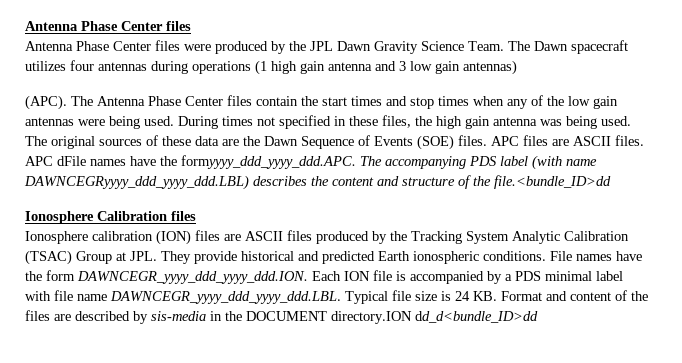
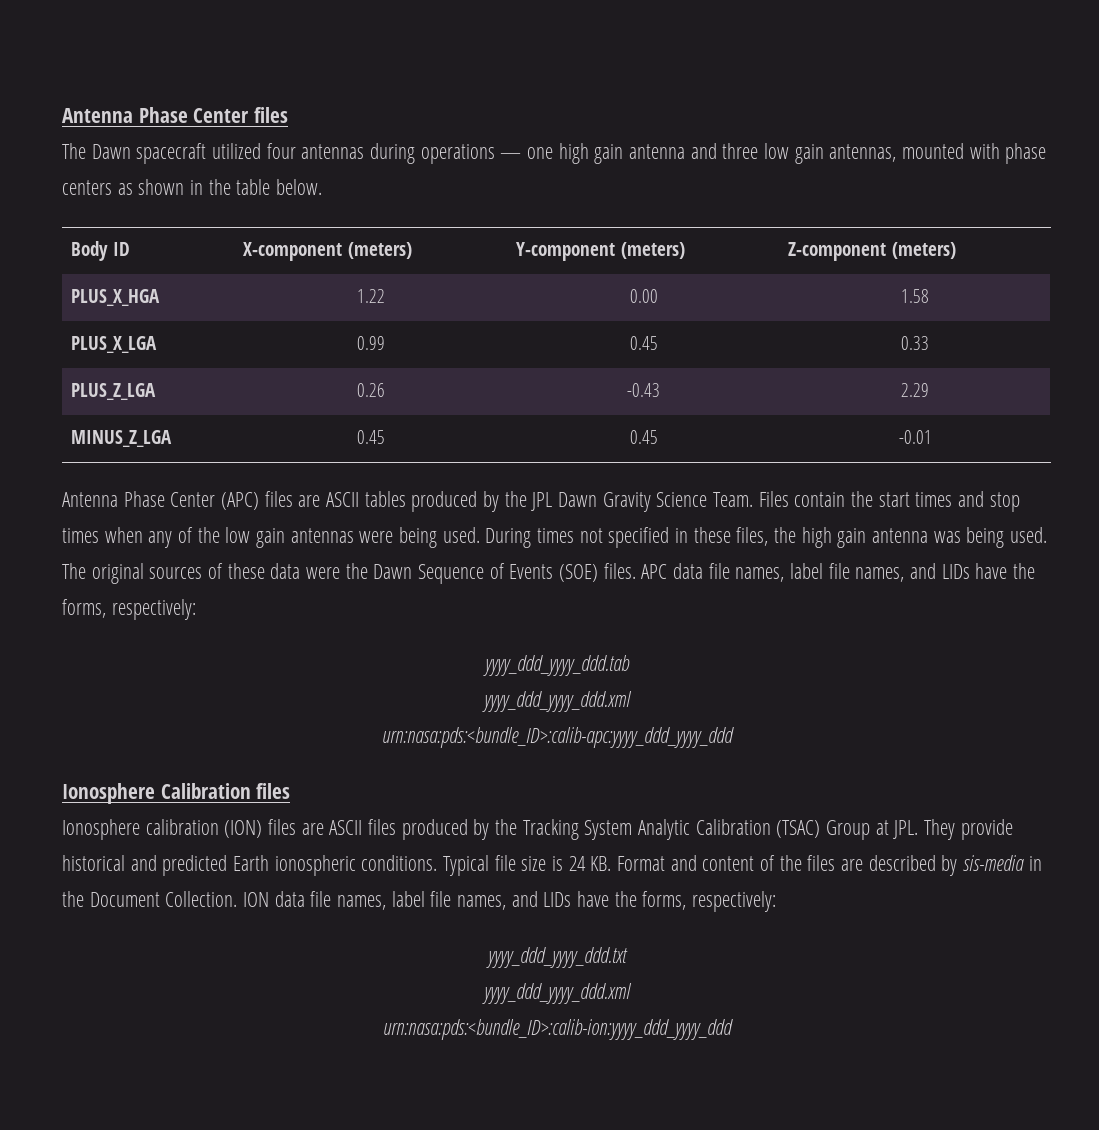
[25,40,211,51] Antenna Phase Center files were -> [62,143,1047,164] [62,179,323,195] [71,241,130,261] [243,242,412,261] [516,242,685,261] [788,242,956,261] [71,289,161,306] [357,289,385,303] [629,289,658,303] [901,289,929,303] [71,336,158,353] [357,336,385,350] [629,336,658,350] [901,336,929,350] [71,383,157,400] [357,383,385,397] [627,383,660,397] [901,383,929,397] [71,430,173,447] [357,430,385,444] [629,430,658,444] [898,430,932,444] [62,491,406,510] The Dawn spacecraft utilized four antennas during operations — one high gain antenna and three low gain antennas, mounted with phase centers as shown in the table below. // Body ID | X-component (meters) | Y-component (meters) | Z-component (meters) // PLUS_X_HGA | 1.22 | 0.00 | 1.58 // PLUS_X_LGA | 0.99 | 0.45 | 0.33 // PLUS_Z_LGA | 0.26 | -0.43 | 2.29 // MINUS_Z_LGA | 0.45 | 0.45 | -0.01 // Antenna Phase Center (APC) files are ASCII tables
[508,40,628,54] [25,60,517,75] [25,95,252,110] The Dawn spacecraft utilizes four antennas during operations (1 high gain antenna and 3 low gain antennas) // (APC). The Antenna Phase Center files -> [758,491,789,507] Files
[222,139,239,146] are -> [306,567,341,579] were
[523,135,644,146] [25,155,597,170] [24,175,611,190] files are ASCII files. APC dFile names have the formyyyy_ddd_yyyy_ddd.APC. The accompanying PDS label (with name DAWNCEGRyyyy_ddd_yyyy_ddd.LBL) describes the content and structure of the file.<bundle_ID>dd -> [673,563,1036,582] [62,599,196,620] [483,655,630,676] [482,691,632,712] [382,727,734,748] data file names, label file names, and LIDs have the forms, respectively: // yyyy_ddd_yyyy_ddd.tab // yyyy_ddd_yyyy_ddd.xml // urn:nasa:pds:<bundle_ID>:calib-apc:yyyy_ddd_yyyy_ddd
[550,251,642,261] [25,270,623,284] [25,290,341,304] File names have the form DAWNCEGR_yyyy_ddd_yyyy_ddd.ION. Each ION file is accompanied by a PDS minimal label with file name DAWNCEGR_yyyy_ddd_yyyy_ddd.LBL. -> (438, 863) none
[246,311,538,324] DOCUMENT directory.ION dd_d<bundle_ID>dd -> [89,891,777,912] [486,947,628,968] [482,983,632,1004] [383,1019,733,1040] Document Collection. ION data file names, label file names, and LIDs have the forms, respectively: // yyyy_ddd_yyyy_ddd.txt // yyyy_ddd_yyyy_ddd.xml // urn:nasa:pds:<bundle_ID>:calib-ion:yyyy_ddd_yyyy_ddd

